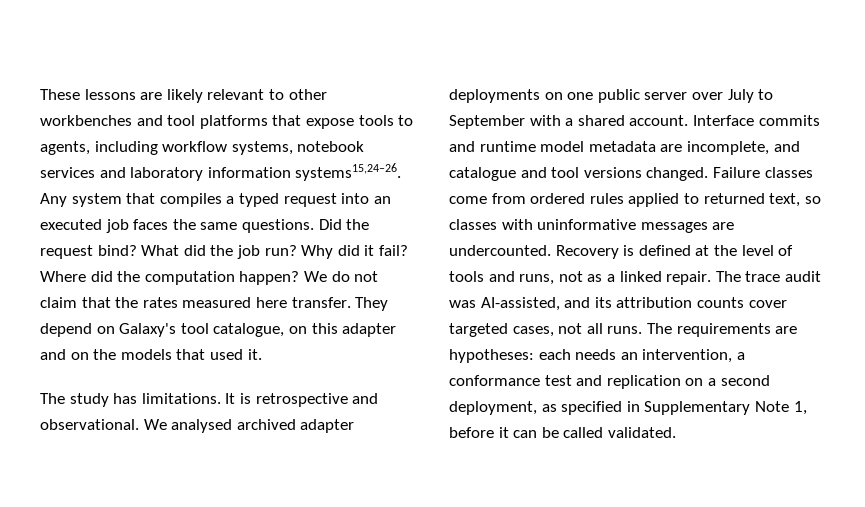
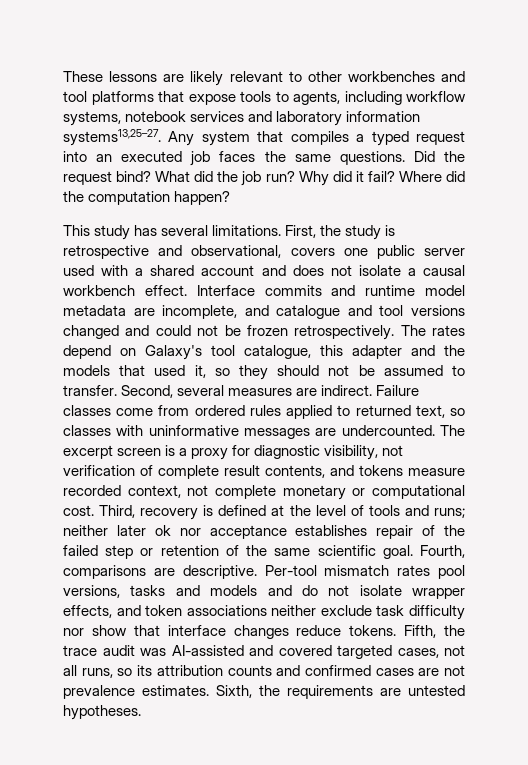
[295,163,402,181] systems15,24–26. -> [63,129,161,146] systems13,25–27.
[303,271,379,282] [40,297,389,311] [40,323,397,337] [40,349,262,360] [40,393,379,407] [40,419,355,433] [449,89,774,103] [449,115,689,129] We do not claim that the rates measured here transfer. They depend on Galaxy's tool catalogue, on this adapter and on the models that used it. // The study has limitations. It is retrospective and observational. We analysed archived adapter deployments on one public server over July to September with a shared account. -> [63,225,396,240] [63,245,466,259] [63,265,466,276] [63,285,187,296] // This study has several limitations. First, the study is retrospective and observational, covers one public server used with a shared account and does not isolate a causal workbench effect.
[646,167,709,181] changed. -> [63,325,465,340] [63,345,465,360] [63,365,465,380] [63,385,373,398] changed and could not be frozen retrospectively. The rates depend on Galaxy's tool catalogue, this adapter and the models that used it, so they should not be assumed to transfer. Second, several measures are indirect.
[555,245,619,259] Recovery -> [440,425,465,436] [63,445,404,460] [63,465,465,479] [63,485,465,500] [63,505,199,520] The excerpt screen is a proxy for diagnostic visibility, not verification of complete result contents, and tokens measure recorded context, not complete monetary or computational cost. Third, recovery
[519,271,821,285] [449,297,787,311] [449,323,798,337] [449,349,745,363] [449,375,770,389] [449,401,807,415] [449,427,676,438] runs, not as a linked repair. The trace audit was AI-assisted, and its attribution counts cover targeted cases, not all runs. The requirements are hypotheses: each needs an intervention, a conformance test and replication on a second deployment, as specified in Supplementary Note 1, before it can be called validated. -> [433,508,465,518] [63,525,465,539] [63,545,466,559] [63,565,465,579] [63,585,465,599] [63,605,465,620] [63,625,465,639] [63,645,465,659] [63,665,465,678] [63,685,465,699] [63,705,141,720] runs; neither later ok nor acceptance establishes repair of the failed step or retention of the same scientific goal. Fourth, comparisons are descriptive. Per-tool mismatch rates pool versions, tasks and models and do not isolate wrapper effects, and token associations neither exclude task difficulty nor show that interface changes reduce tokens. Fifth, the trace audit was AI-assisted and covered targeted cases, not all runs, so its attribution counts and confirmed cases are not prevalence estimates. Sixth, the requirements are untested hypotheses.

